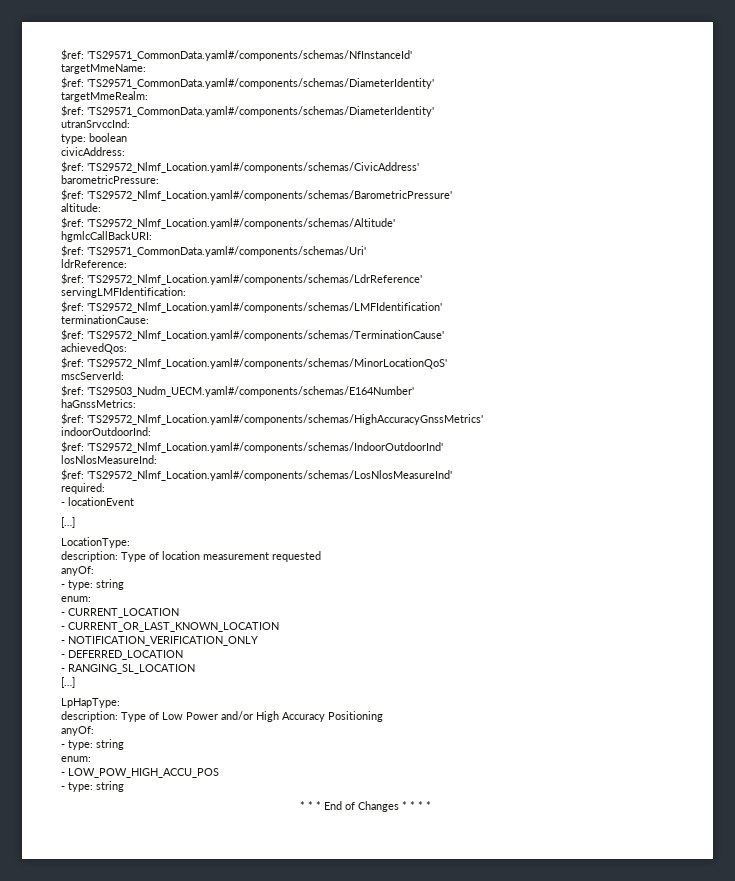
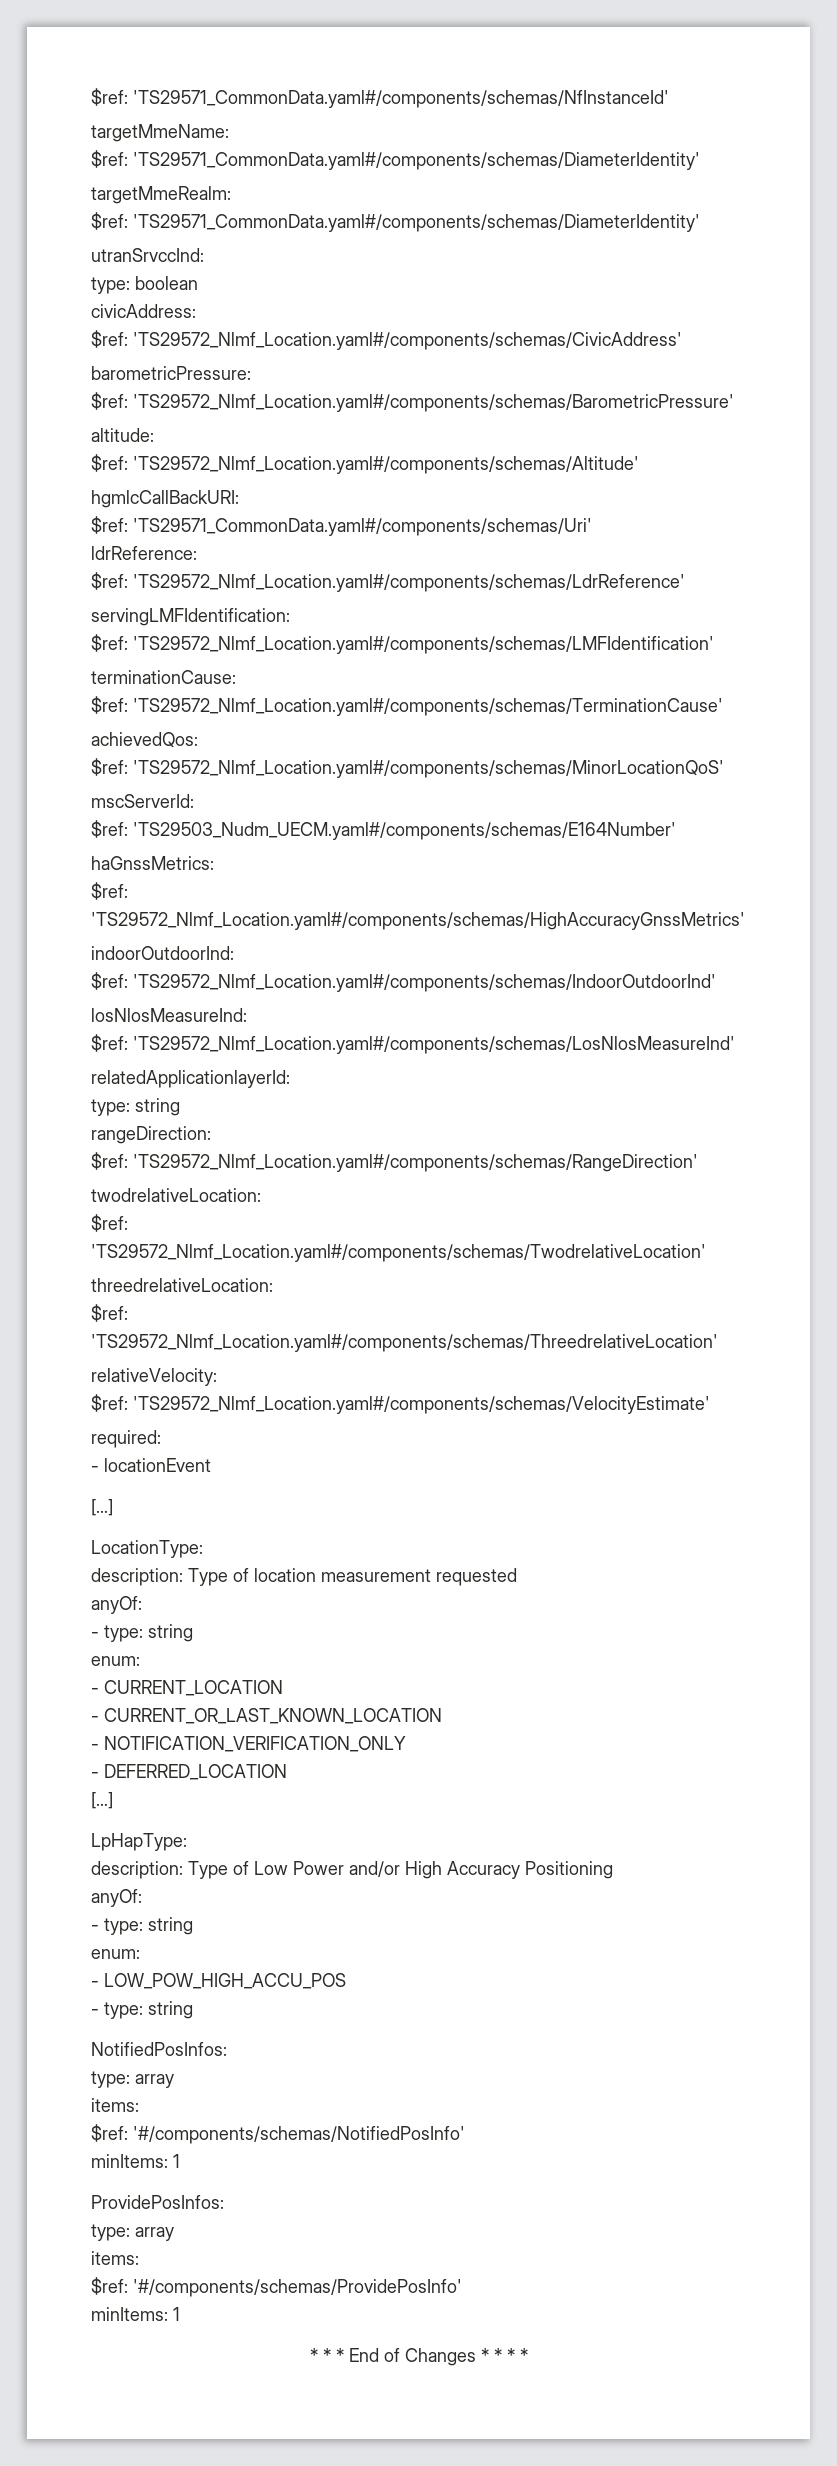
(452, 475) none -> [91,1070,290,1088] [91,1098,180,1116] [91,1126,211,1144] [91,1152,698,1172] [91,1188,261,1202] [91,1214,128,1232] [91,1244,706,1262] [91,1278,273,1292] [91,1304,128,1322] [91,1334,718,1352] [91,1368,217,1386] [91,1394,710,1414] // relatedApplicationlayerId: // type: string // rangeDirection: // $ref: 'TS29572_Nlmf_Location.yaml#/components/schemas/RangeDirection' // twodrelativeLocation: // $ref: 'TS29572_Nlmf_Location.yaml#/components/schemas/TwodrelativeLocation' // threedrelativeLocation: // $ref: 'TS29572_Nlmf_Location.yaml#/components/schemas/ThreedrelativeLocation' // relativeVelocity: // $ref: 'TS29572_Nlmf_Location.yaml#/components/schemas/VelocityEstimate'
[61,664,195,674] // - RANGING_SL_LOCATION -> (287, 1772) none
(124, 786) none -> [91,2042,227,2056] [91,2071,174,2088] [91,2098,139,2112] [91,2124,465,2144] [91,2154,180,2168] [91,2195,224,2209] [91,2224,174,2241] [91,2251,139,2265] [91,2277,462,2297] [91,2307,180,2321] // NotifiedPosInfos: // type: array // items: // $ref: '#/components/schemas/NotifiedPosInfo' // minItems: 1 // ProvidePosInfos: // type: array // items: // $ref: '#/components/schemas/ProvidePosInfo' // minItems: 1

